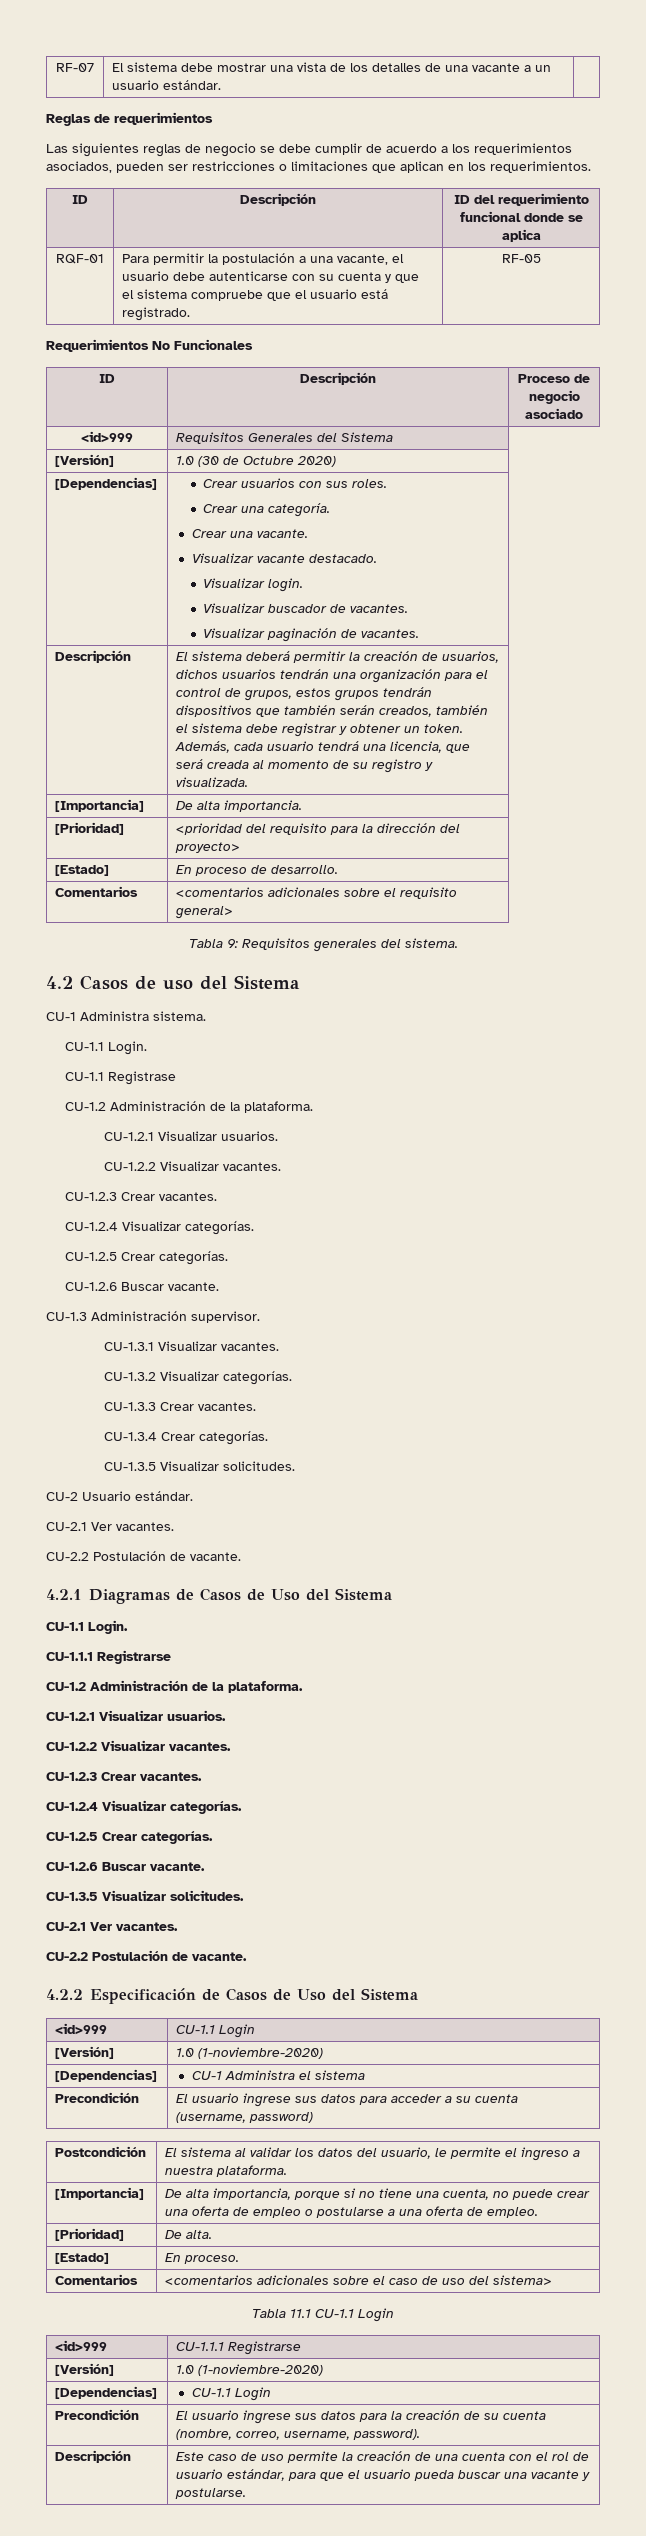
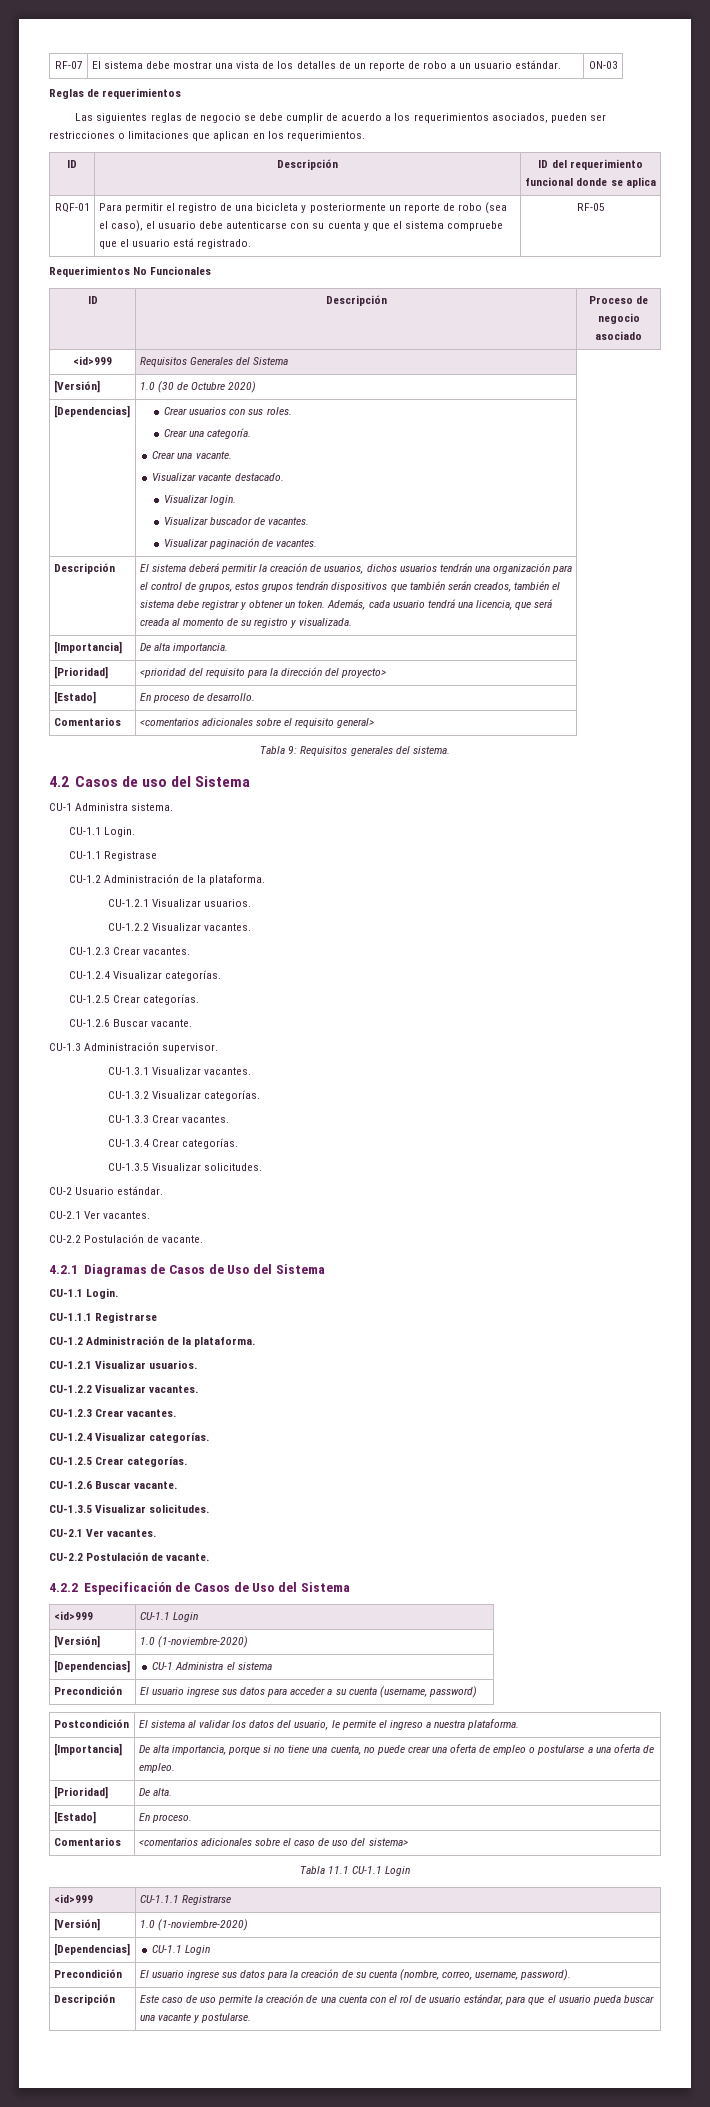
[445,63,521,72] una vacante -> [353,61,448,71] un reporte de robo
(222, 85) none -> [588,61,618,69] ON-03
[208,253,389,265] la postulación a una vacante, -> [165,202,508,214] [98,220,143,232] el registro de una bicicleta y posteriormente un reporte de robo (sea el caso),

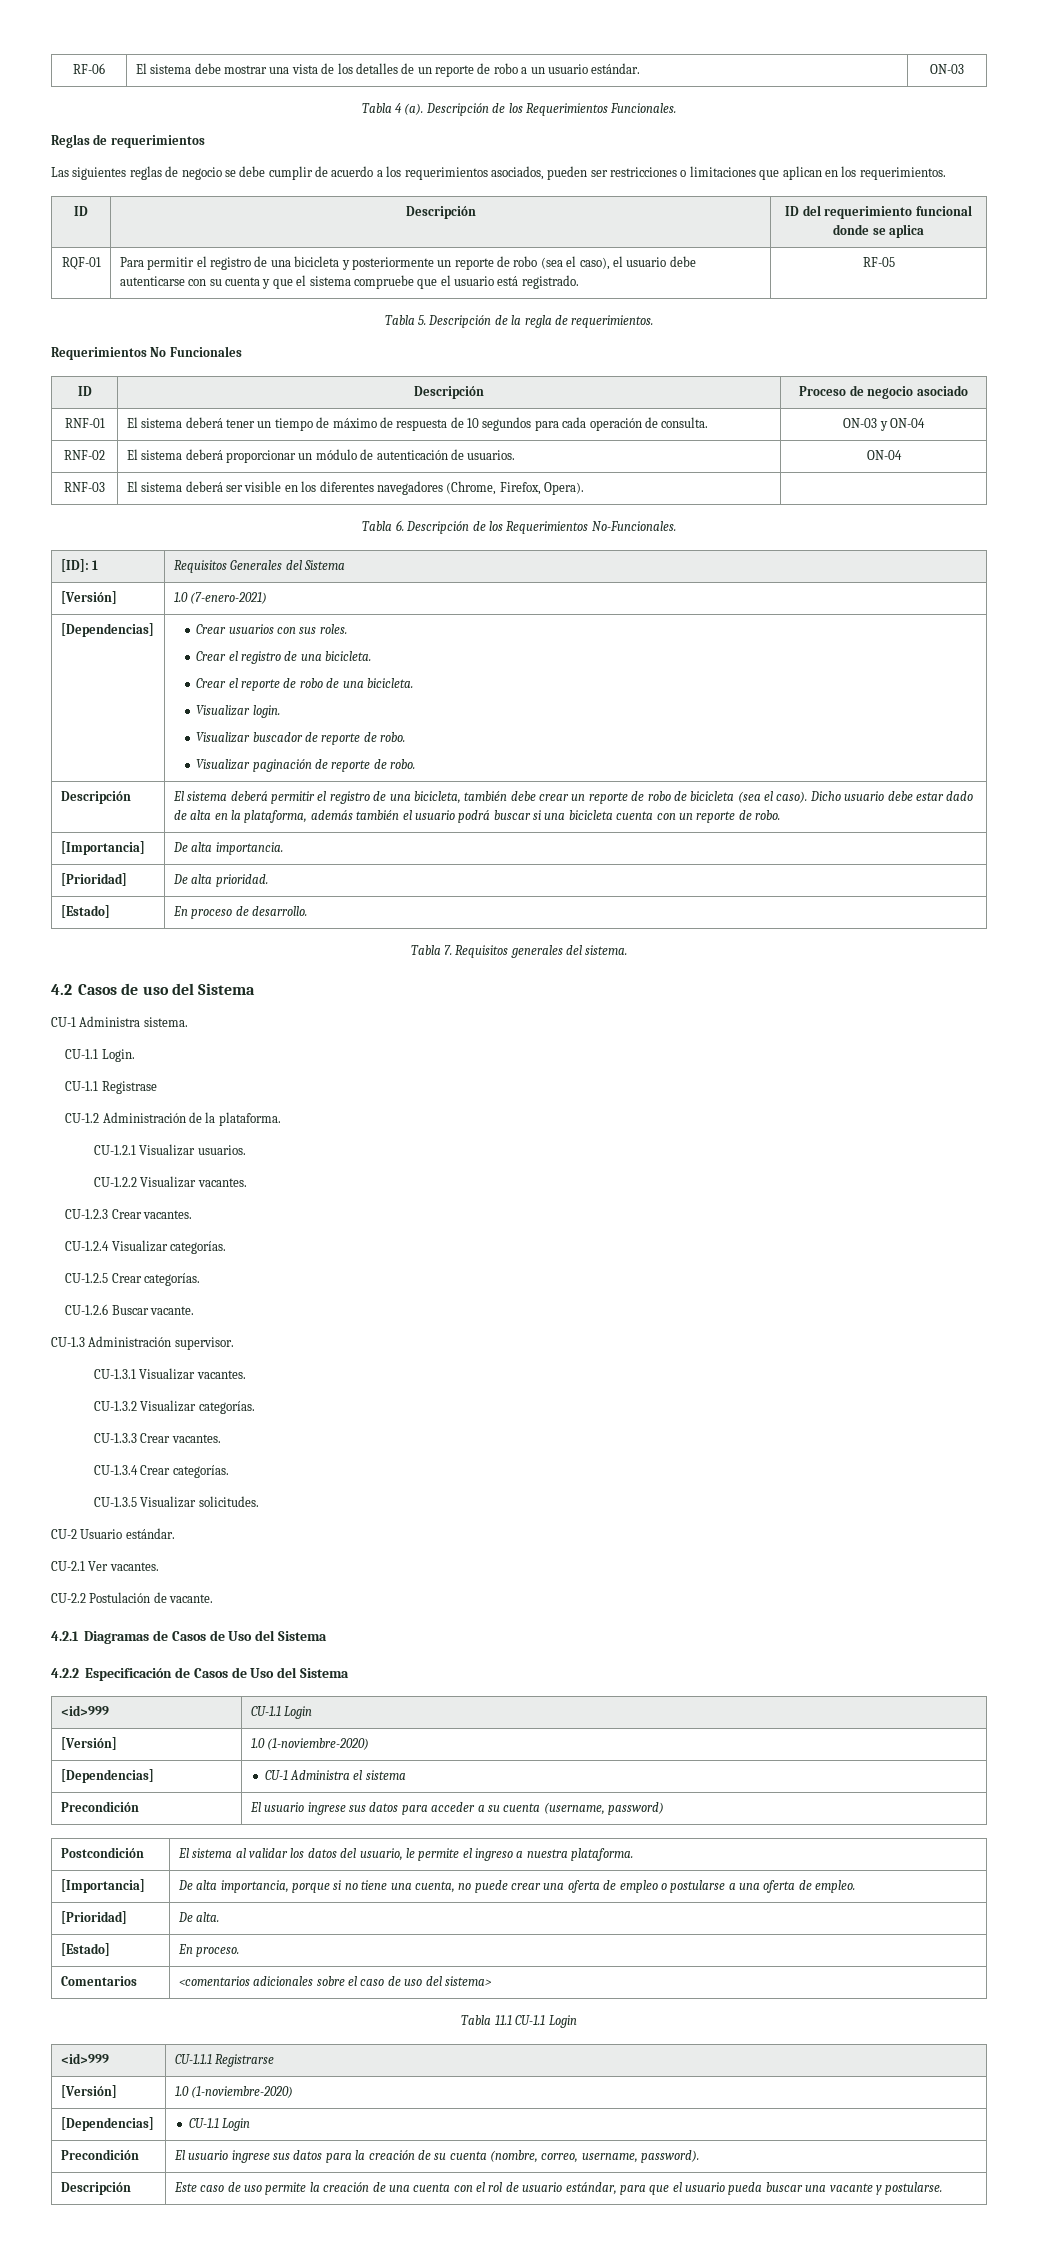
[54,61,83,69] RF-07 -> [73,63,105,74] RF-06
(618, 65) none -> [361,103,677,116] // Tabla 4 (a). Descripción de los Requerimientos Funcionales.
(605, 207) none -> [384,315,654,328] // Tabla 5. Descripción de la regla de requerimientos.
[73,356,112,365] <id>999 -> [64,418,105,428] [126,417,709,431] [843,418,925,431] [64,450,105,460] [126,449,516,463] [866,450,902,460] [64,482,105,492] [126,481,585,495] [362,520,676,534] [60,559,99,572] RNF-01 | El sistema deberá tener un tiempo de máximo de respuesta de 10 segundos para cada operación de consulta. | ON-03 y ON-04 // RNF-02 | El sistema deberá proporcionar un módulo de autenticación de usuarios. | ON-04 // RNF-03 | El sistema deberá ser visible en los diferentes navegadores (Chrome, Firefox, Opera). | // Tabla 6. Descripción de los Requerimientos No-Funcionales. // [ID]: 1
[157,381,257,393] (30 de Octubre 2020) -> [190,592,268,604] (7-enero-2021)
[189,428,252,439] [152,451,232,459] [152,473,284,481] una categoría. // Crear una vacante. // Visualizar vacante destacado. -> [228,651,372,664] [196,678,413,691] el registro de una bicicleta. // Crear el reporte de robo de una bicicleta.
[268,517,310,525] vacantes. -> [321,732,406,745] reporte de robo.
[276,539,318,547] vacantes. -> [331,759,416,772] reporte de robo.
[259,563,573,574] [139,581,561,592] [139,599,554,610] [139,618,353,628] la creación de usuarios, dichos usuarios tendrán una organización para el control de grupos, estos grupos tendrán dispositivos que también serán creados, también el sistema debe registrar y obtener un token. Además, cada usuario tendrá una licencia, que será creada al momento de su registro y visualizada. -> [317,791,974,804] [173,810,781,823] el registro de una bicicleta, también debe crear un reporte de robo de bicicleta (sea el caso). Dicho usuario debe estar dado de alta en la plataforma, además también el usuario podrá buscar si una bicicleta cuenta con un reporte de robo.
[139,667,387,678] <prioridad del requisito para la dirección del proyecto> -> [172,874,268,887] De alta prioridad.
[53,717,121,726] [139,718,375,728] [260,746,298,754] // Comentarios | <comentarios adicionales sobre el requisito general> // Tabla 9: -> [410,945,452,955] // Tabla 7.
[49,1288,119,1299] [49,1312,158,1323] [49,1336,256,1347] [49,1360,198,1369] [49,1384,199,1393] [49,1409,177,1417] [49,1432,210,1443] [49,1456,188,1467] [49,1481,178,1489] [49,1504,210,1513] [49,1529,157,1537] [49,1552,210,1561] // CU-1.1 Login. // CU-1.1.1 Registrarse // CU-1.2 Administración de la plataforma. // CU-1.2.1 Visualizar usuarios. // CU-1.2.2 Visualizar vacantes. // CU-1.2.3 Crear vacantes. // CU-1.2.4 Visualizar categorías. // CU-1.2.5 Crear categorías. // CU-1.2.6 Buscar vacante. // CU-1.3.5 Visualizar solicitudes. // CU-2.1 Ver vacantes. // CU-2.2 Postulación de vacante. -> (327, 1636) none

